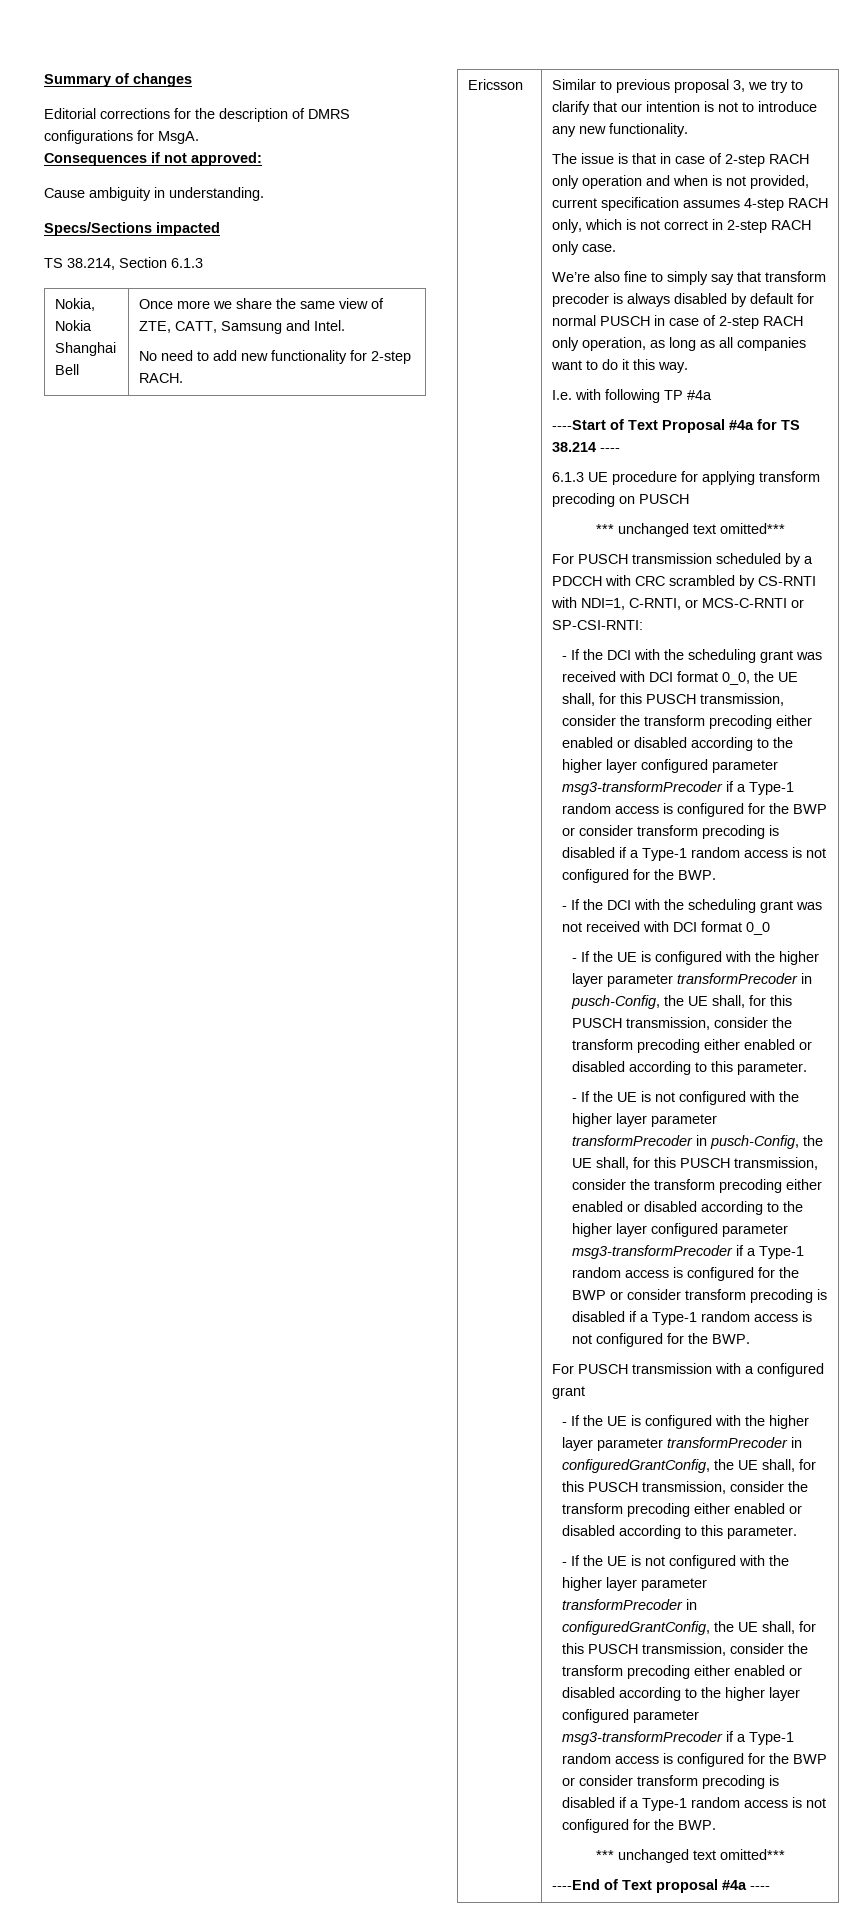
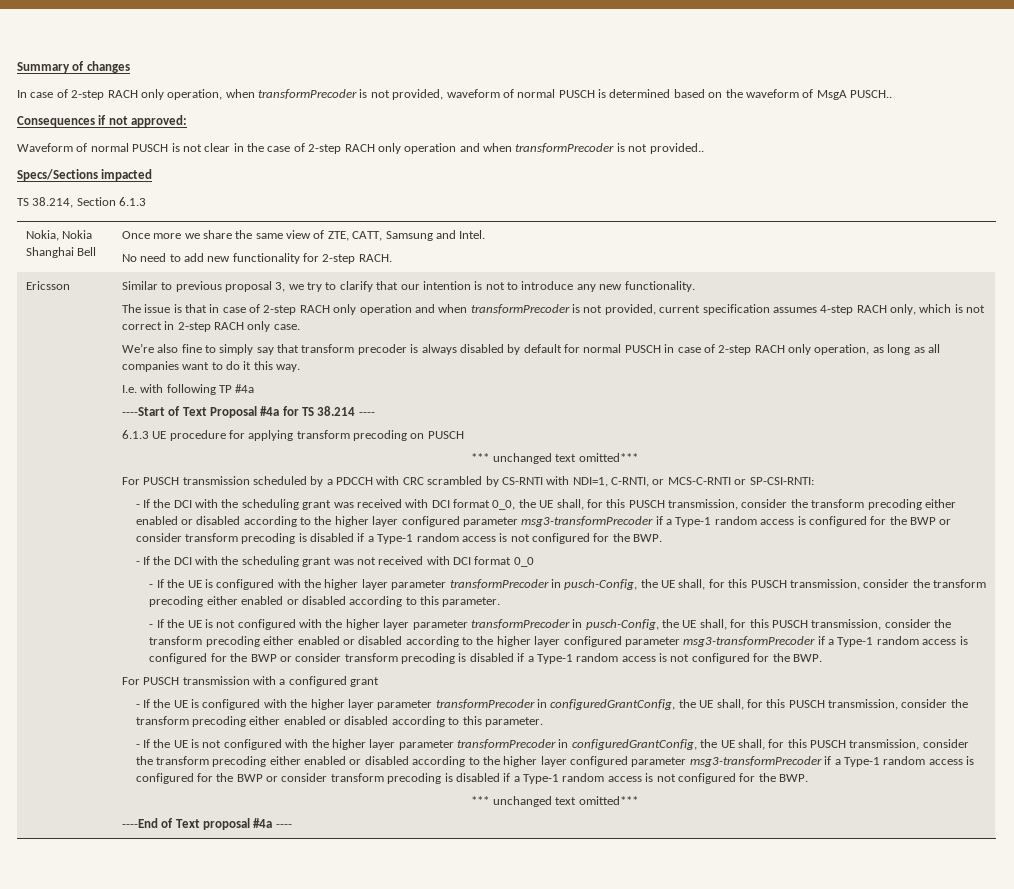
[44,108,350,122] [44,130,199,144] [44,152,262,166] [44,187,264,201] Editorial corrections for the description of DMRS configurations for MsgA. // Consequences if not approved: // Cause ambiguity in understanding. -> [17,89,892,100] [17,115,188,127] [17,143,704,154] In case of 2-step RACH only operation, when transformPrecoder is not provided, waveform of normal PUSCH is determined based on the waveform of MsgA PUSCH.. // Consequences if not approved: // Waveform of normal PUSCH is not clear in the case of 2-step RACH only operation and when transformPrecoder is not provided..
(708, 180) none -> [470,304,570,314] transformPrecoder

